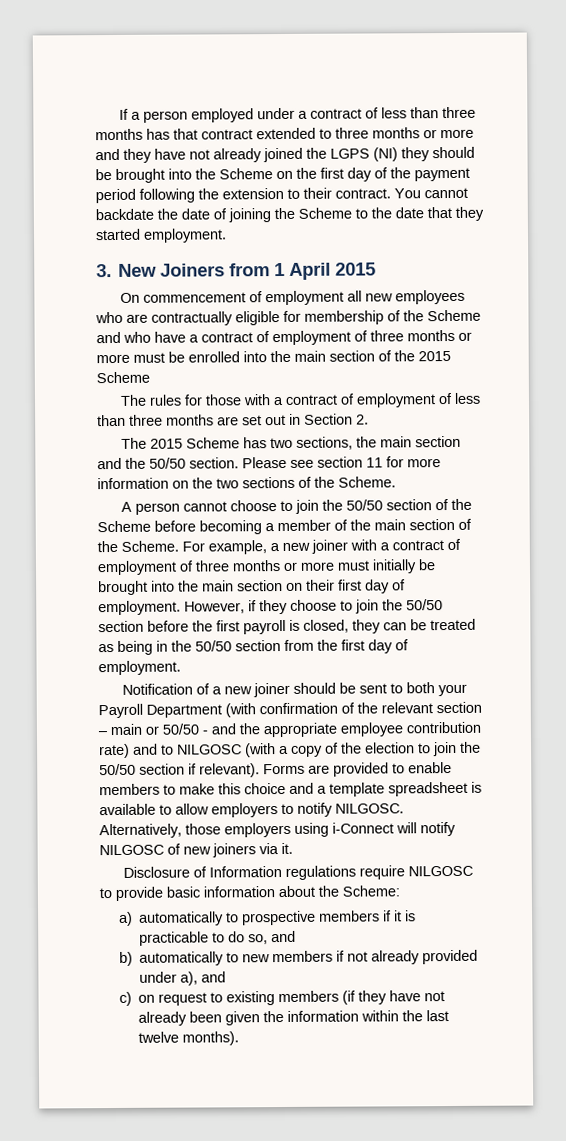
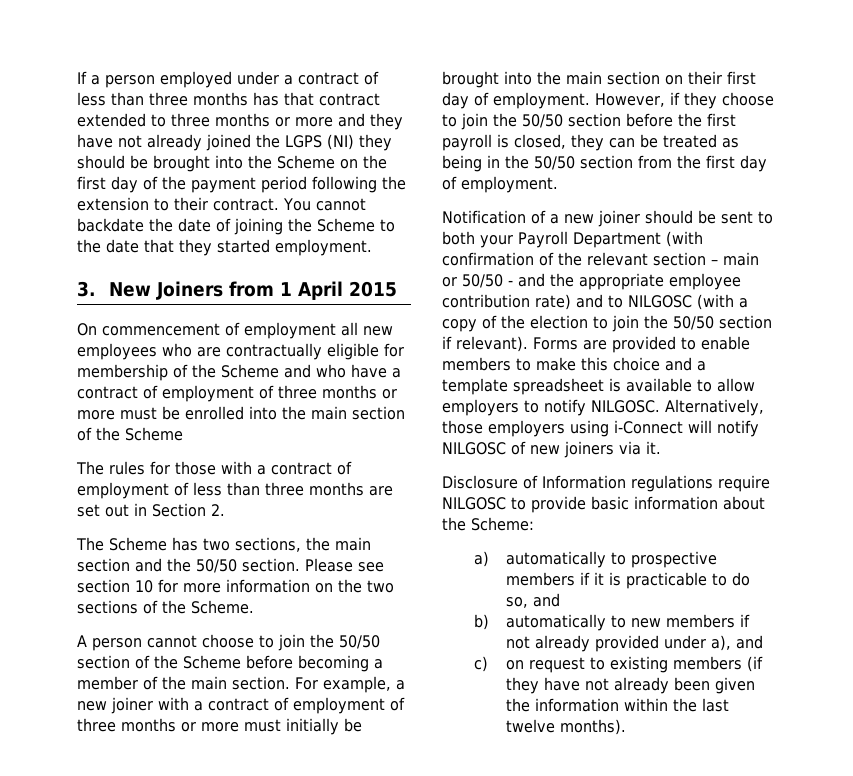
[418,351,451,362] 2015 -> (120, 434) none
[149,438,183,449] 2015 -> (104, 544) none
[366,457,383,468] 11 -> [135,580,153,593] 10
[409,518,472,531] [97,540,179,553] section of the Scheme. -> [232,676,290,690] section.

